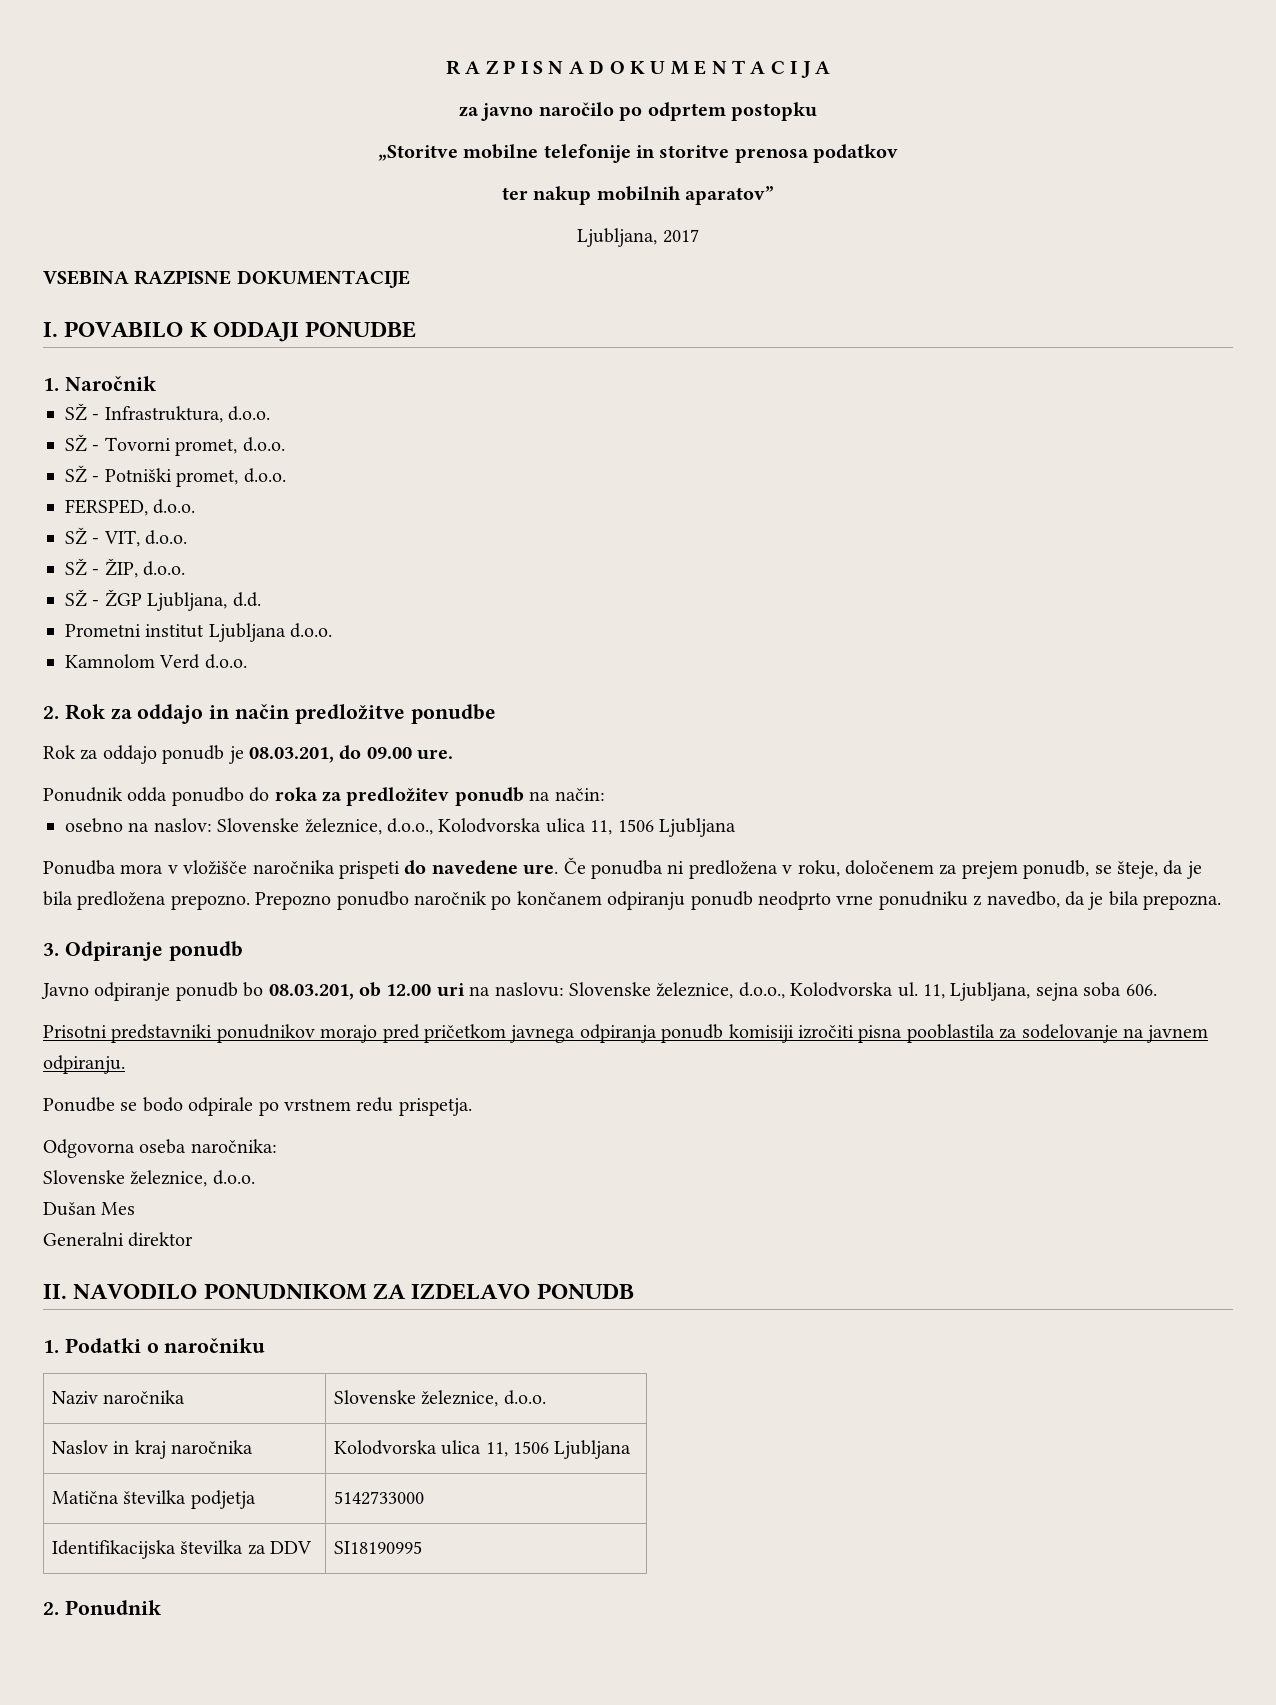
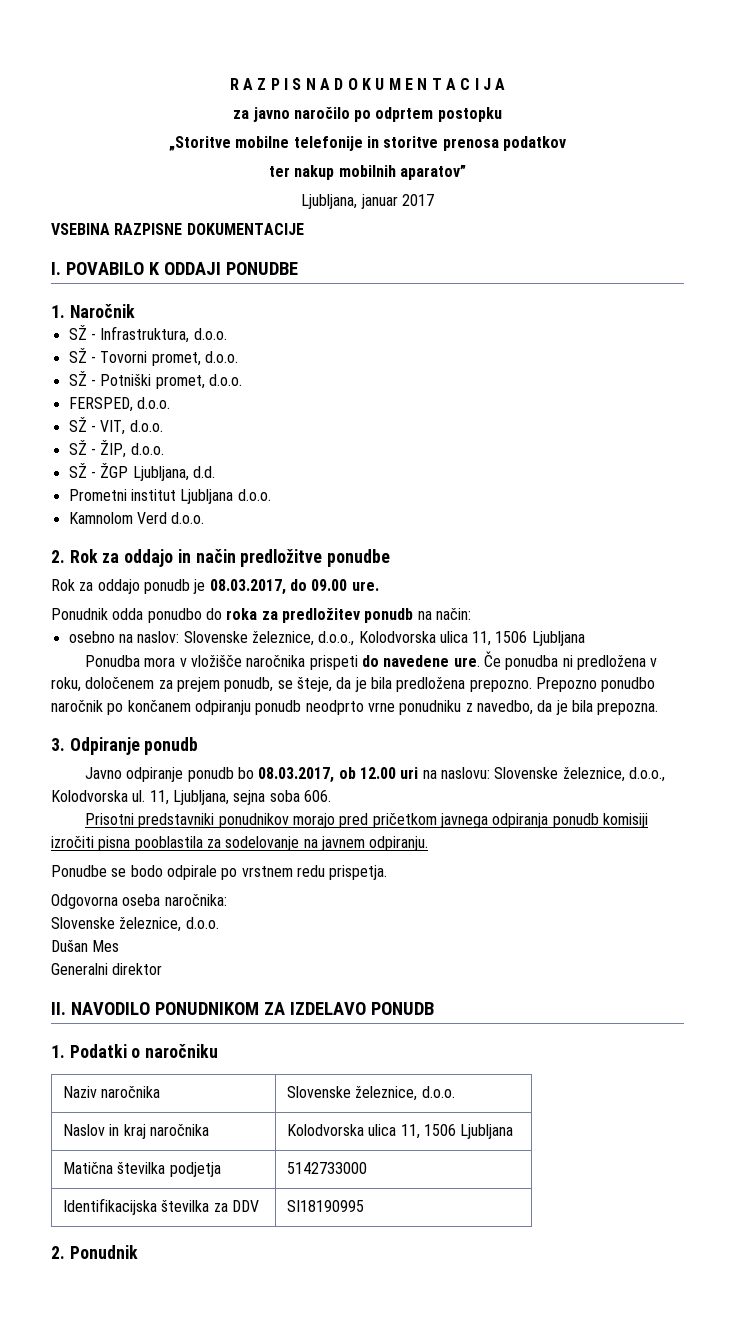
(658, 237) none -> [360,194,398,209] januar
[249,747,334,763] 08.03.201, -> [209,579,286,595] 08.03.2017,
[268,984,354,1000] 08.03.201, -> [258,767,335,783] 08.03.2017,

